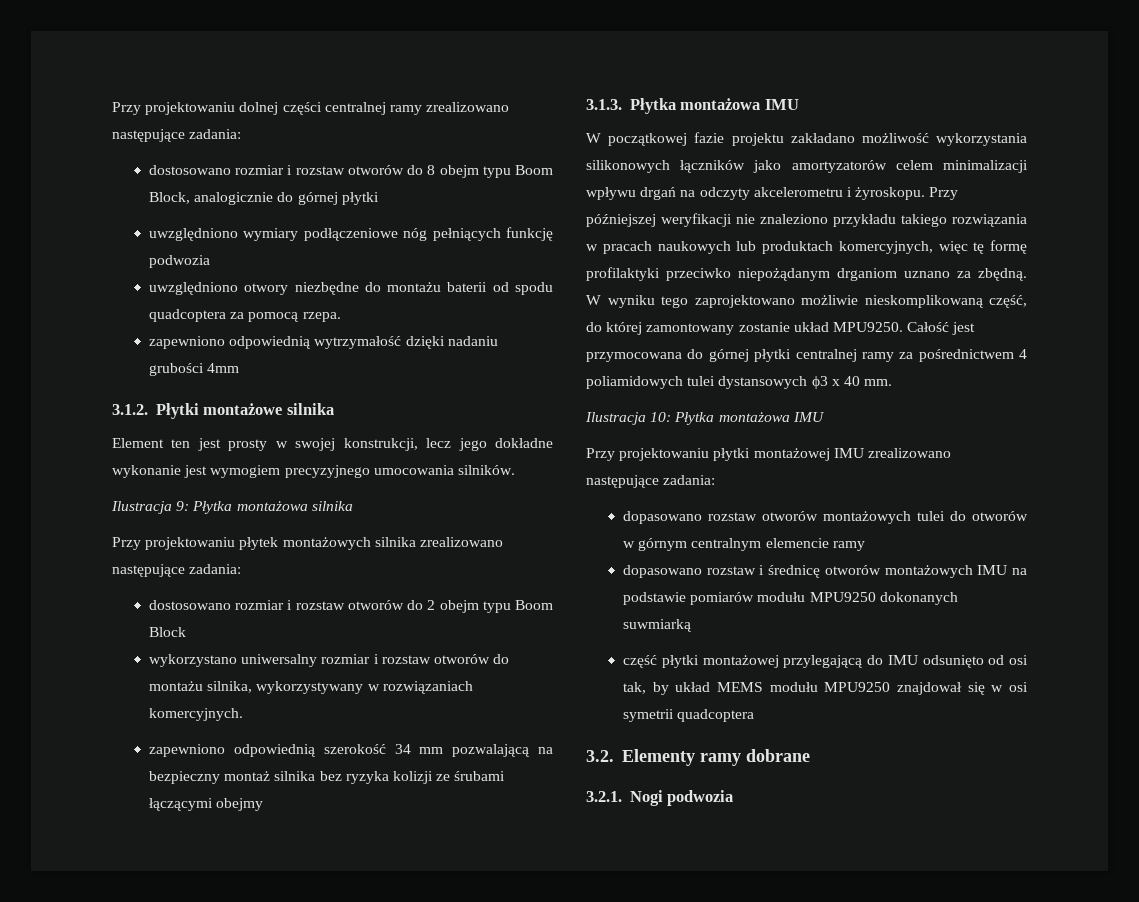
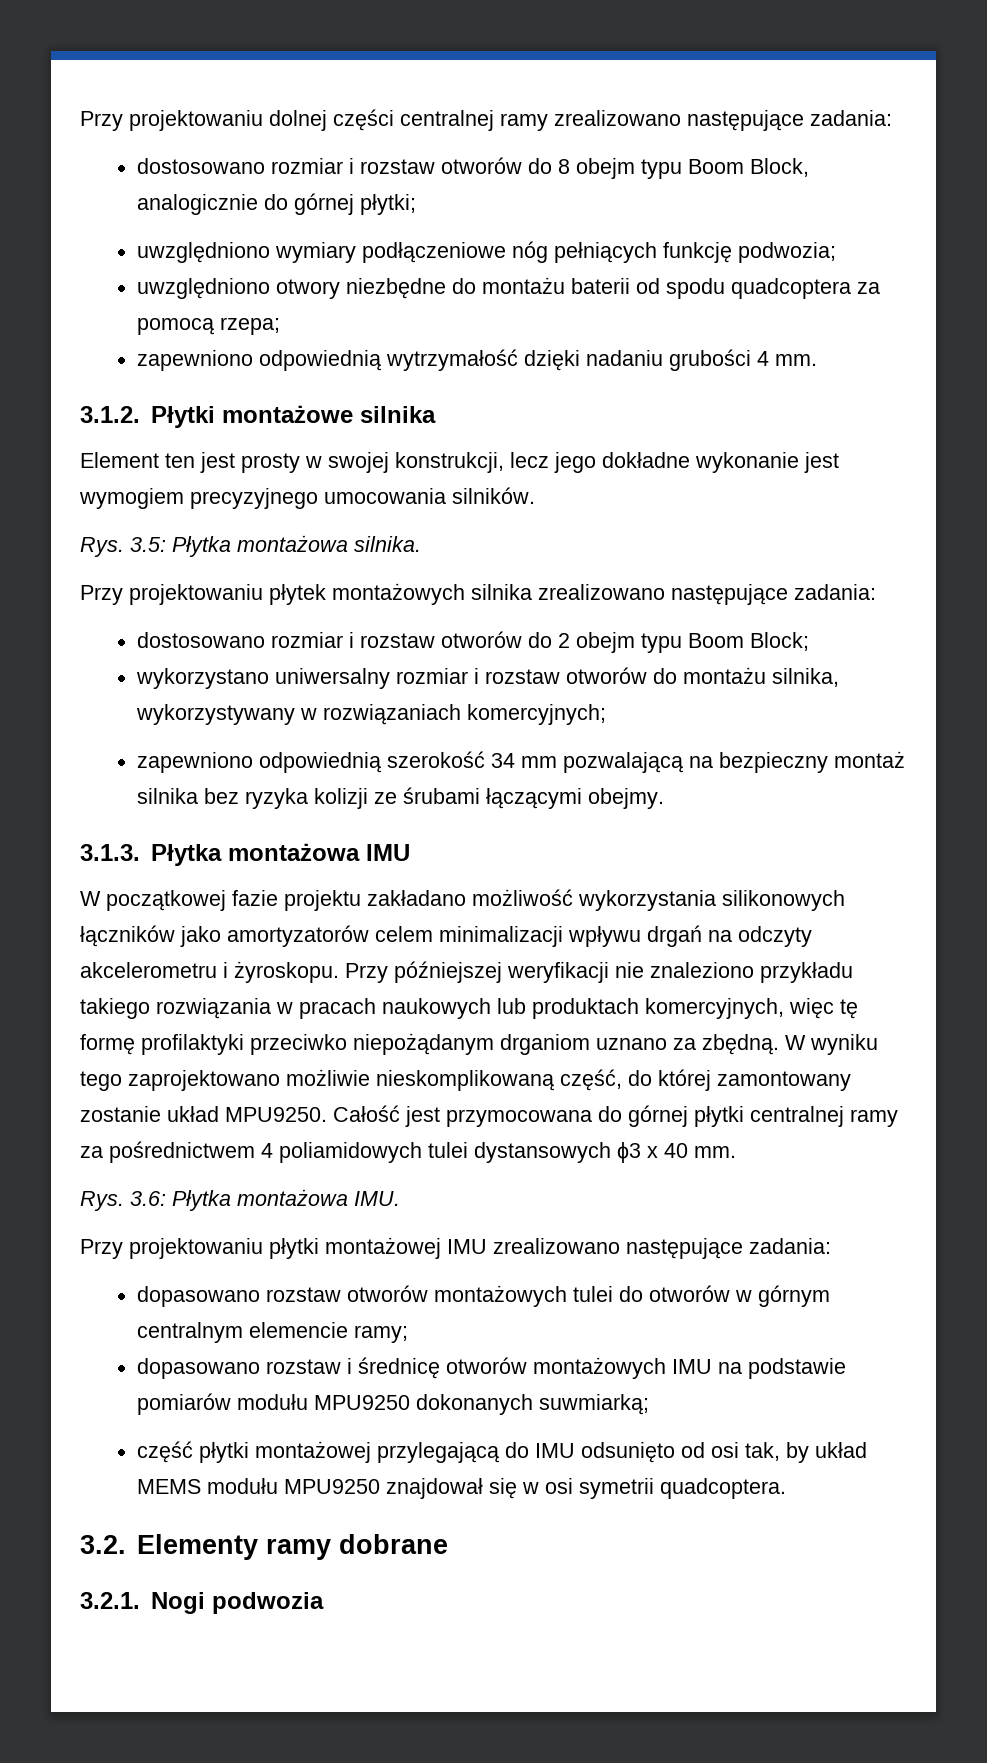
[341,192,379,205] płytki -> [360,194,417,215] płytki;
[149,255,211,268] podwozia -> [738,242,837,263] podwozia;
[302,312,341,322] rzepa. -> [220,317,281,335] rzepa;
[207,363,240,373] 4mm -> [757,351,818,366] 4 mm.
[111,501,353,514] Ilustracja 9: Płytka montażowa silnika -> [80,535,421,557] Rys. 3.5: Płytka montażowa silnika.
[149,627,187,637] Block -> [750,632,810,651] Block;
[149,708,244,721] komercyjnych. -> [467,704,607,725] komercyjnych;
[216,798,264,811] obejmy -> [588,788,665,809] obejmy.
[585,412,825,425] Ilustracja 10: Płytka montażowa IMU -> [80,1189,400,1211] Rys. 3.6: Płytka montażowa IMU.
[832,541,865,551] ramy -> [354,1325,409,1343] ramy;
[623,619,693,632] suwmiarką -> [539,1394,650,1415] suwmiarką;
[677,709,755,722] quadcoptera -> [660,1478,787,1499] quadcoptera.

